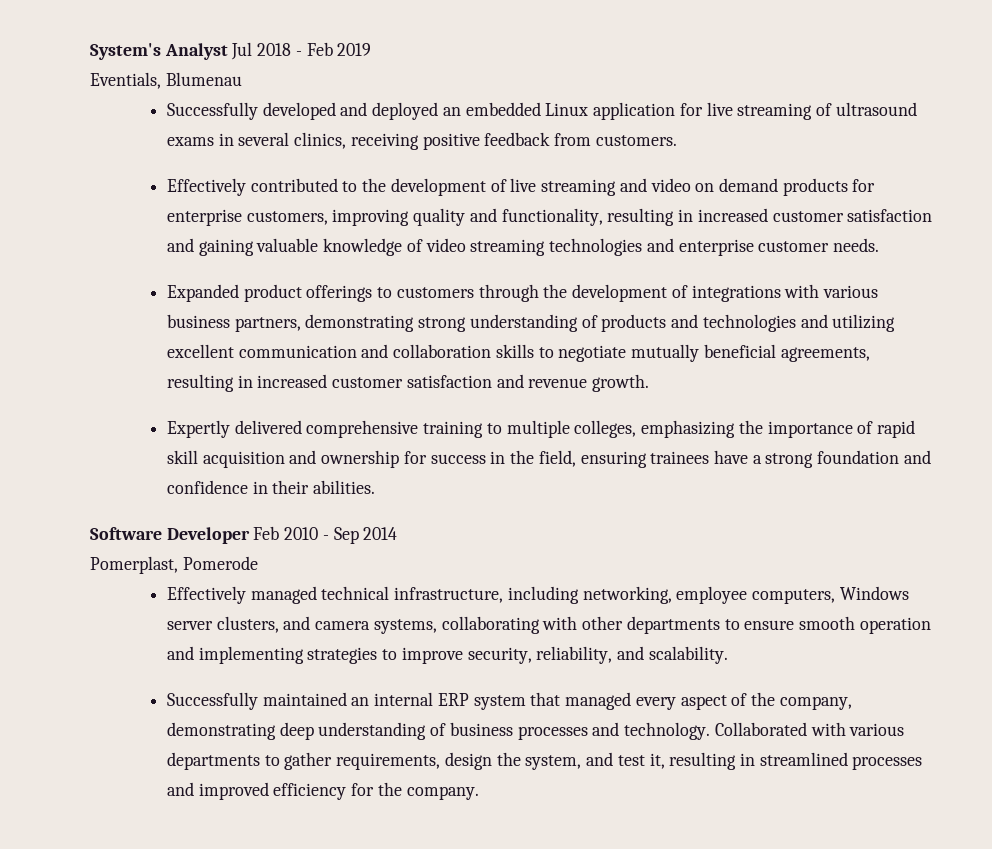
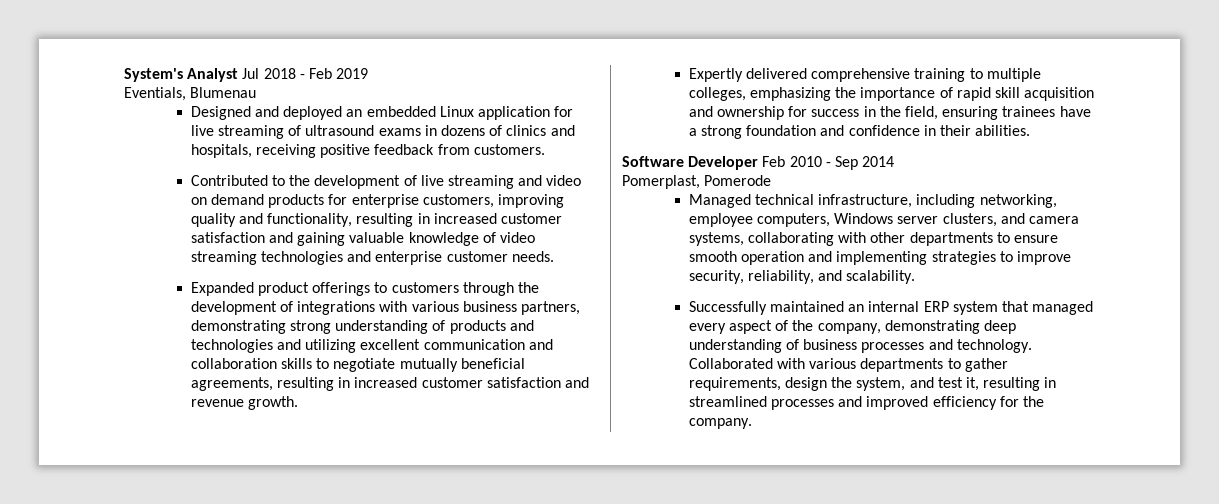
[167,102,336,120] Successfully developed -> [190,106,251,120] Designed
[238,132,347,149] several clinics, -> [441,125,575,136] [190,144,252,158] dozens of clinics and hospitals,
[167,178,338,196] Effectively contributed -> [190,175,268,186] Contributed
[167,586,317,604] Effectively managed -> [688,194,751,208] Managed

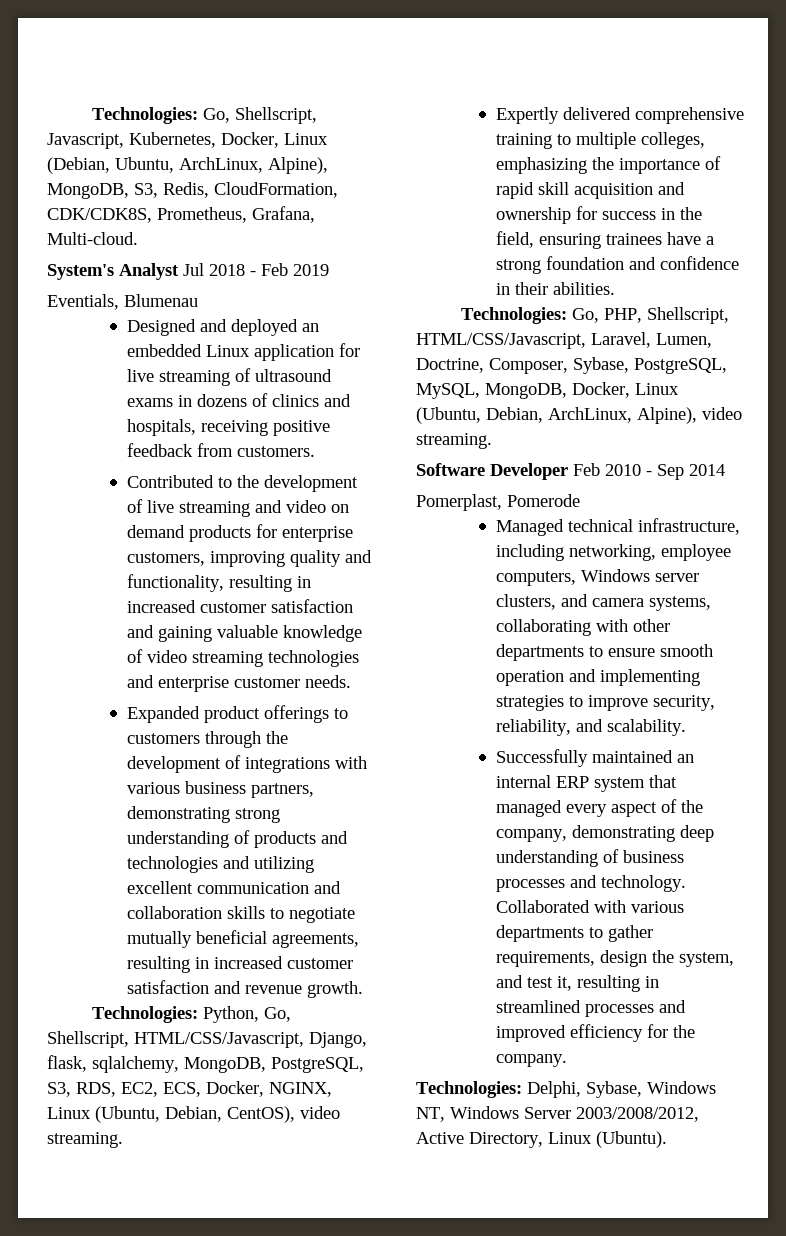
(124, 75) none -> [91,107,317,124] [47,132,328,149] [47,157,328,174] [47,182,338,199] [47,206,315,223] [47,232,138,245] Technologies: Go, Shellscript, Javascript, Kubernetes, Docker, Linux (Debian, Ubuntu, ArchLinux, Alpine), MongoDB, S3, Redis, CloudFormation, CDK/CDK8S, Prometheus, Grafana, Multi-cloud. //
(299, 403) none -> [91,1006,291,1023] [47,1031,367,1048] [47,1055,364,1073] [47,1081,332,1097] [47,1106,340,1123] [47,1132,123,1148] // Technologies: Python, Go, Shellscript, HTML/CSS/Javascript, Django, flask, sqlalchemy, MongoDB, PostgreSQL, S3, RDS, EC2, ECS, Docker, NGINX, Linux (Ubuntu, Debian, CentOS), video streaming.
(1031, 130) none -> [460,307,729,324] [416,332,712,349] [416,357,727,374] [416,382,679,399] [416,407,742,424] [416,433,492,449] // Technologies: Go, PHP, Shellscript, HTML/CSS/Javascript, Laravel, Lumen, Doctrine, Composer, Sybase, PostgreSQL, MySQL, MongoDB, Docker, Linux (Ubuntu, Debian, ArchLinux, Alpine), video streaming.
(752, 423) none -> [416,1081,716,1098] [416,1106,699,1122] [416,1131,667,1148] // Technologies: Delphi, Sybase, Windows NT, Windows Server 2003/2008/2012, Active Directory, Linux (Ubuntu).

